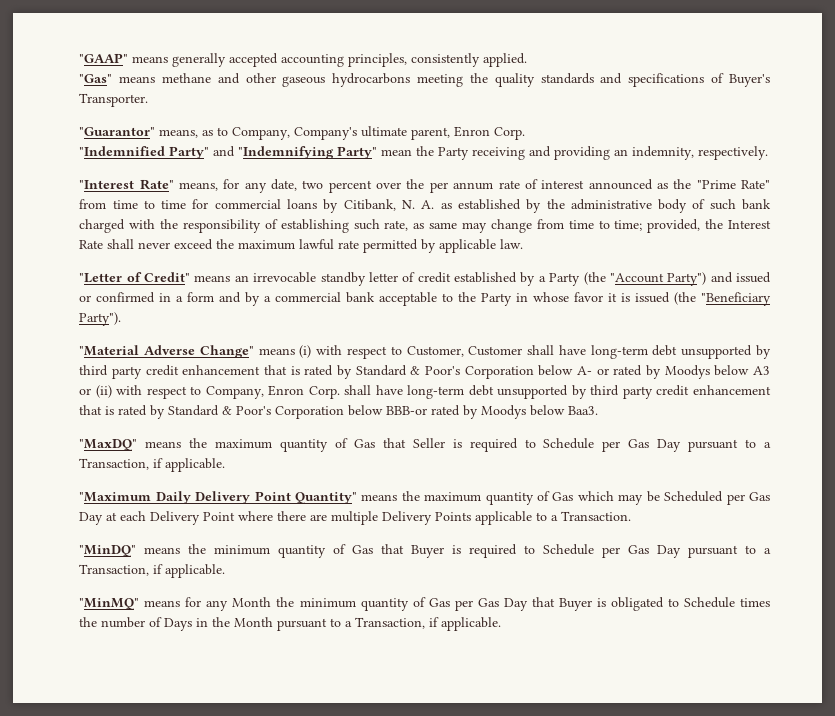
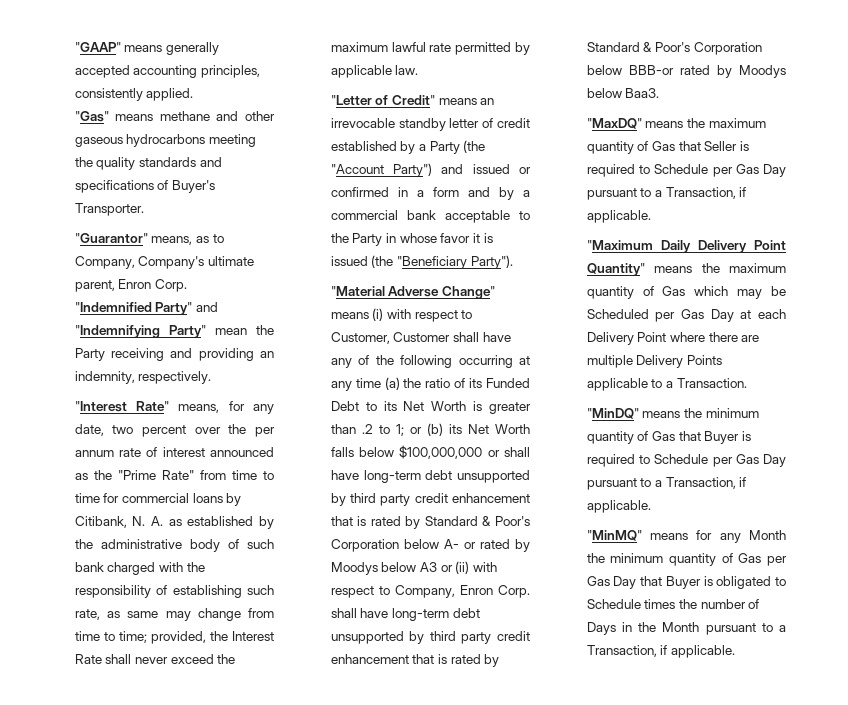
(586, 350) none -> [330,355,530,368] [330,377,530,391] [330,401,531,414] [330,423,530,436] [330,445,530,459] [330,470,359,480] any of the following occurring at any time (a) the ratio of its Funded Debt to its Net Worth is greater than .2 to 1; or (b) its Net Worth falls below $100,000,000 or shall have

